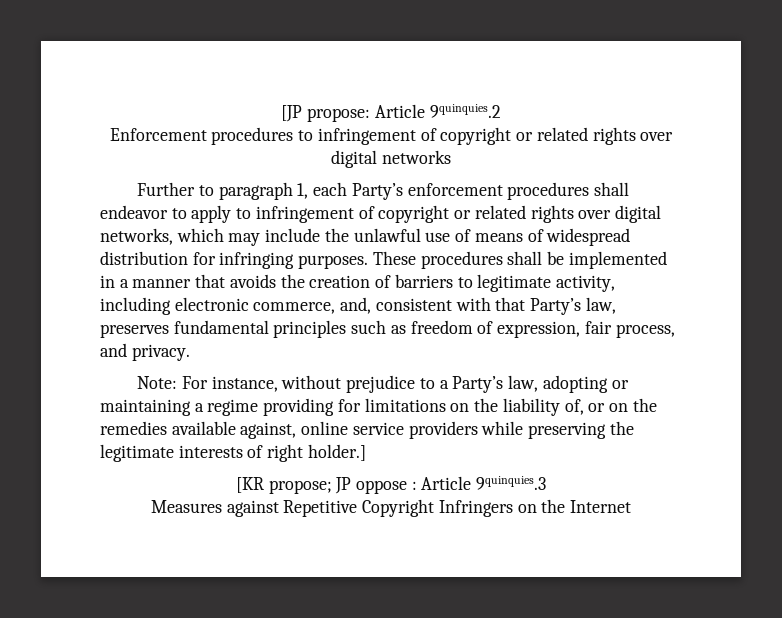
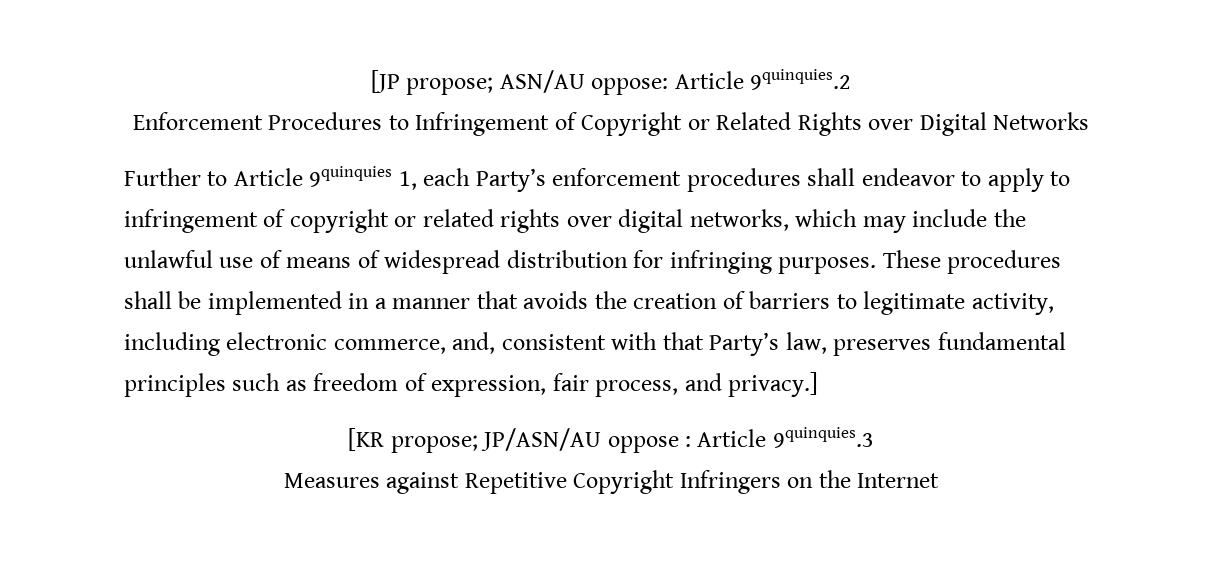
[307,108,371,122] propose: -> [406,70,669,95] propose; ASN/AU oppose:
[211,127,674,145] [331,150,451,168] procedures to infringement of copyright or related rights over digital networks -> [268,112,1090,136] Procedures to Infringement of Copyright or Related Rights over Digital Networks
[218,182,293,200] paragraph -> [233,166,393,187] Article 9quinquies
[131,344,190,361] [137,375,629,393] [100,398,657,416] [100,421,634,439] [100,444,366,462] privacy. // Note: For instance, without prejudice to a Party’s law, adopting or maintaining a regime providing for limitations on the liability of, or on the remedies available against, online service providers while preserving the legitimate interests of right holder.] -> [728,372,819,397] privacy.]
[335,477,352,494] JP -> [481,428,602,451] JP/ASN/AU

